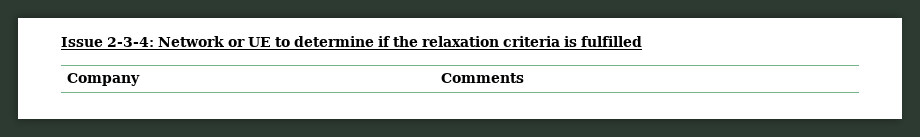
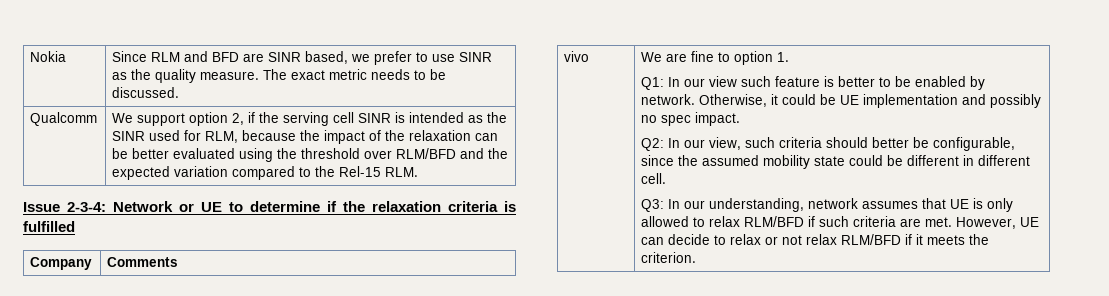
(61, 42) none -> [30,51,67,62] [112,51,493,65] [112,69,447,83] [112,87,180,98] [30,112,98,126] [112,112,508,126] [112,130,499,144] [112,148,509,162] [112,166,419,180] Nokia | Since RLM and BFD are SINR based, we prefer to use SINR as the quality measure. The exact metric needs to be discussed. // Qualcomm | We support option 2, if the serving cell SINR is intended as the SINR used for RLM, because the impact of the relaxation can be better evaluated using the threshold over RLM/BFD and the expected variation compared to the Rel-15 RLM. //
(525, 78) none -> [564,51,590,62] [641,51,790,65] [641,76,986,90] [641,94,1042,108] [641,112,741,126] [641,137,1016,151] [641,155,1031,169] [641,173,667,184] [641,198,1014,212] [641,216,1040,229] [641,234,990,245] [641,252,697,263] // vivo | We are fine to option 1. // Q1: In our view such feature is better to be enabled by network. Otherwise, it could be UE implementation and possibly no spec impact. // Q2: In our view, such criteria should better be configurable, since the assumed mobility state could be different in different cell. // Q3: In our understanding, network assumes that UE is only allowed to relax RLM/BFD if such criteria are met. However, UE can decide to relax or not relax RLM/BFD if it meets the criterion.

